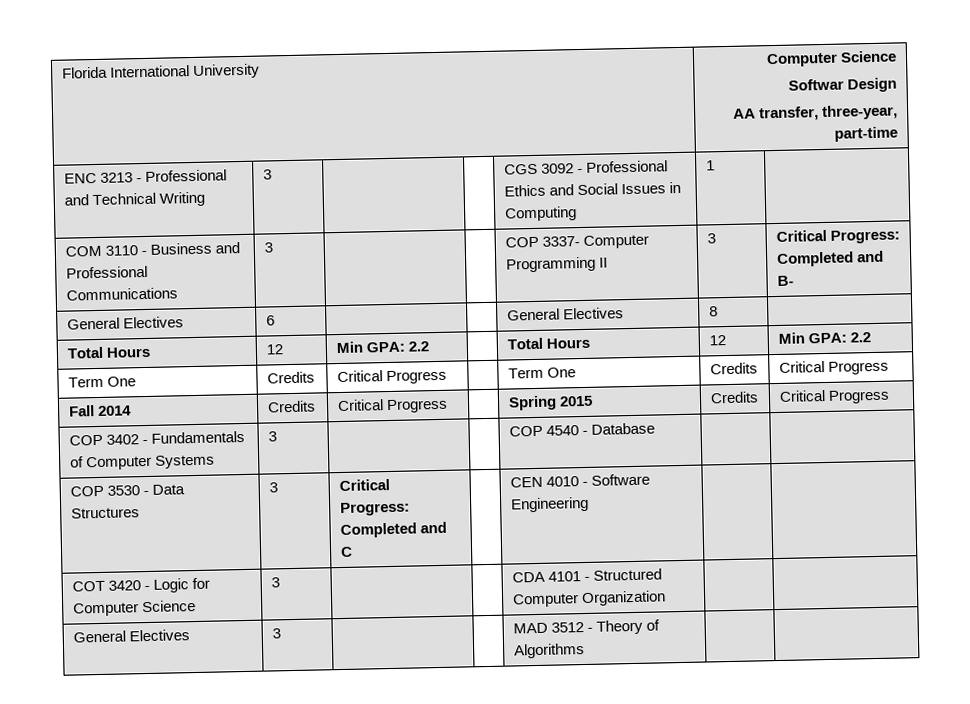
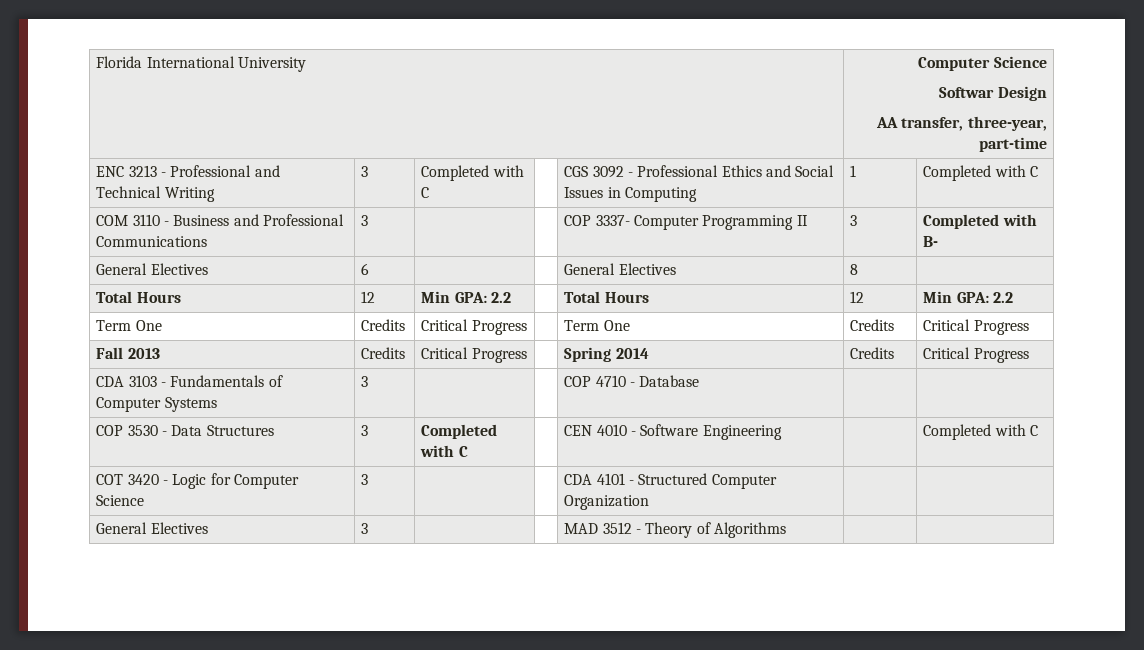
(272, 174) none -> [421,165,524,181] [421,187,430,198] Completed with C
(715, 165) none -> [923,165,1038,181] Completed with C
[775,229,900,244] [776,250,884,267] Critical Progress: Completed and -> [923,214,1037,229] Completed with
[97,405,132,416] 2014 -> [127,348,160,359] 2013
[558,395,593,407] [709,391,759,404] [778,389,890,404] [68,434,139,446] 2015 | Credits | Critical Progress // COP 3402 -> [615,348,649,359] [850,347,895,359] [923,347,1029,363] [96,375,157,387] 2014 | Credits | Critical Progress // CDA 3103
[545,425,579,436] 4540 -> [595,375,626,387] 4710
[338,478,390,492] [339,501,410,517] [339,521,447,539] Critical Progress: Completed and -> [421,424,498,439] [420,445,455,457] Completed with
(589, 504) none -> [923,424,1038,440] Completed with C

